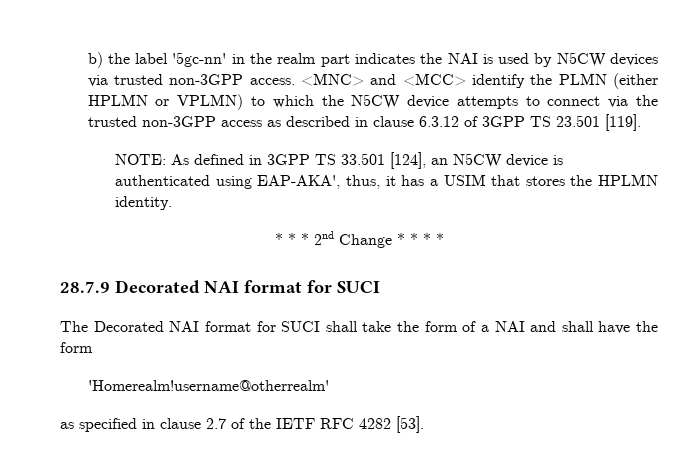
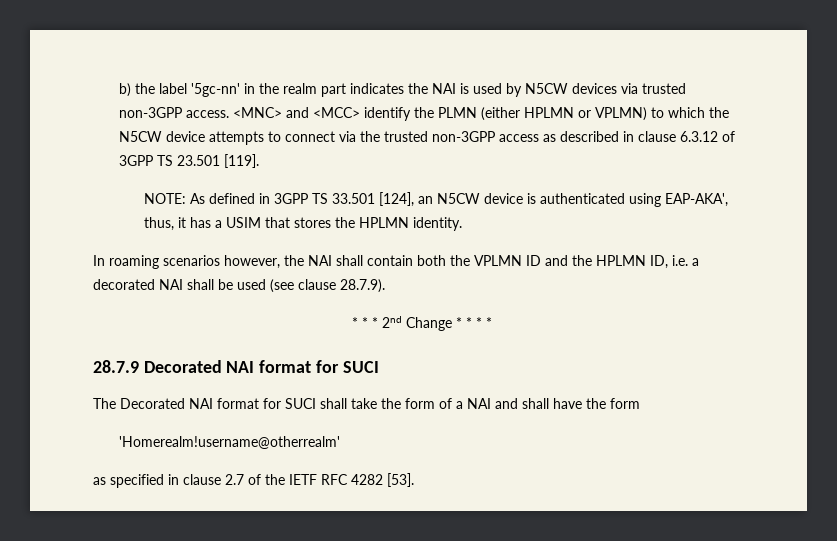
(173, 203) none -> [93,255,699,269] [93,279,385,293] // In roaming scenarios however, the NAI shall contain both the VPLMN ID and the HPLMN ID, i.e. a decorated NAI shall be used (see clause 28.7.9).

